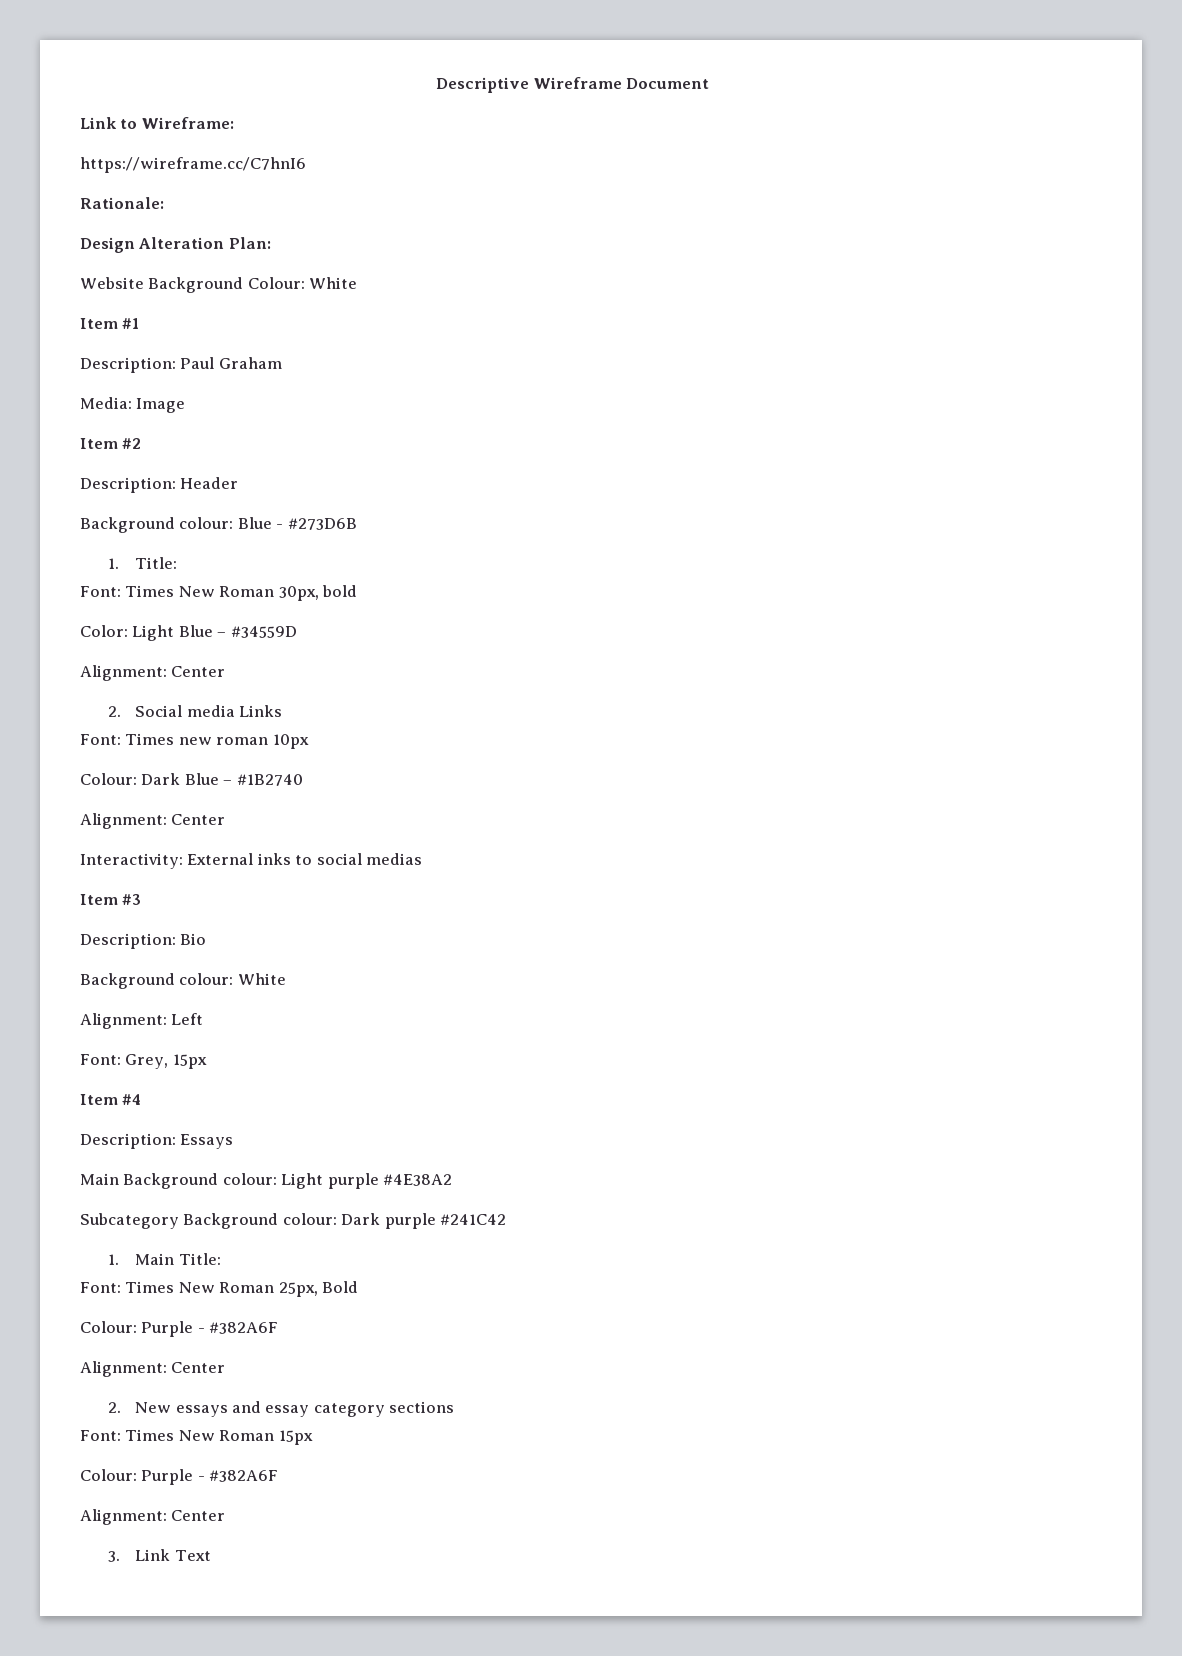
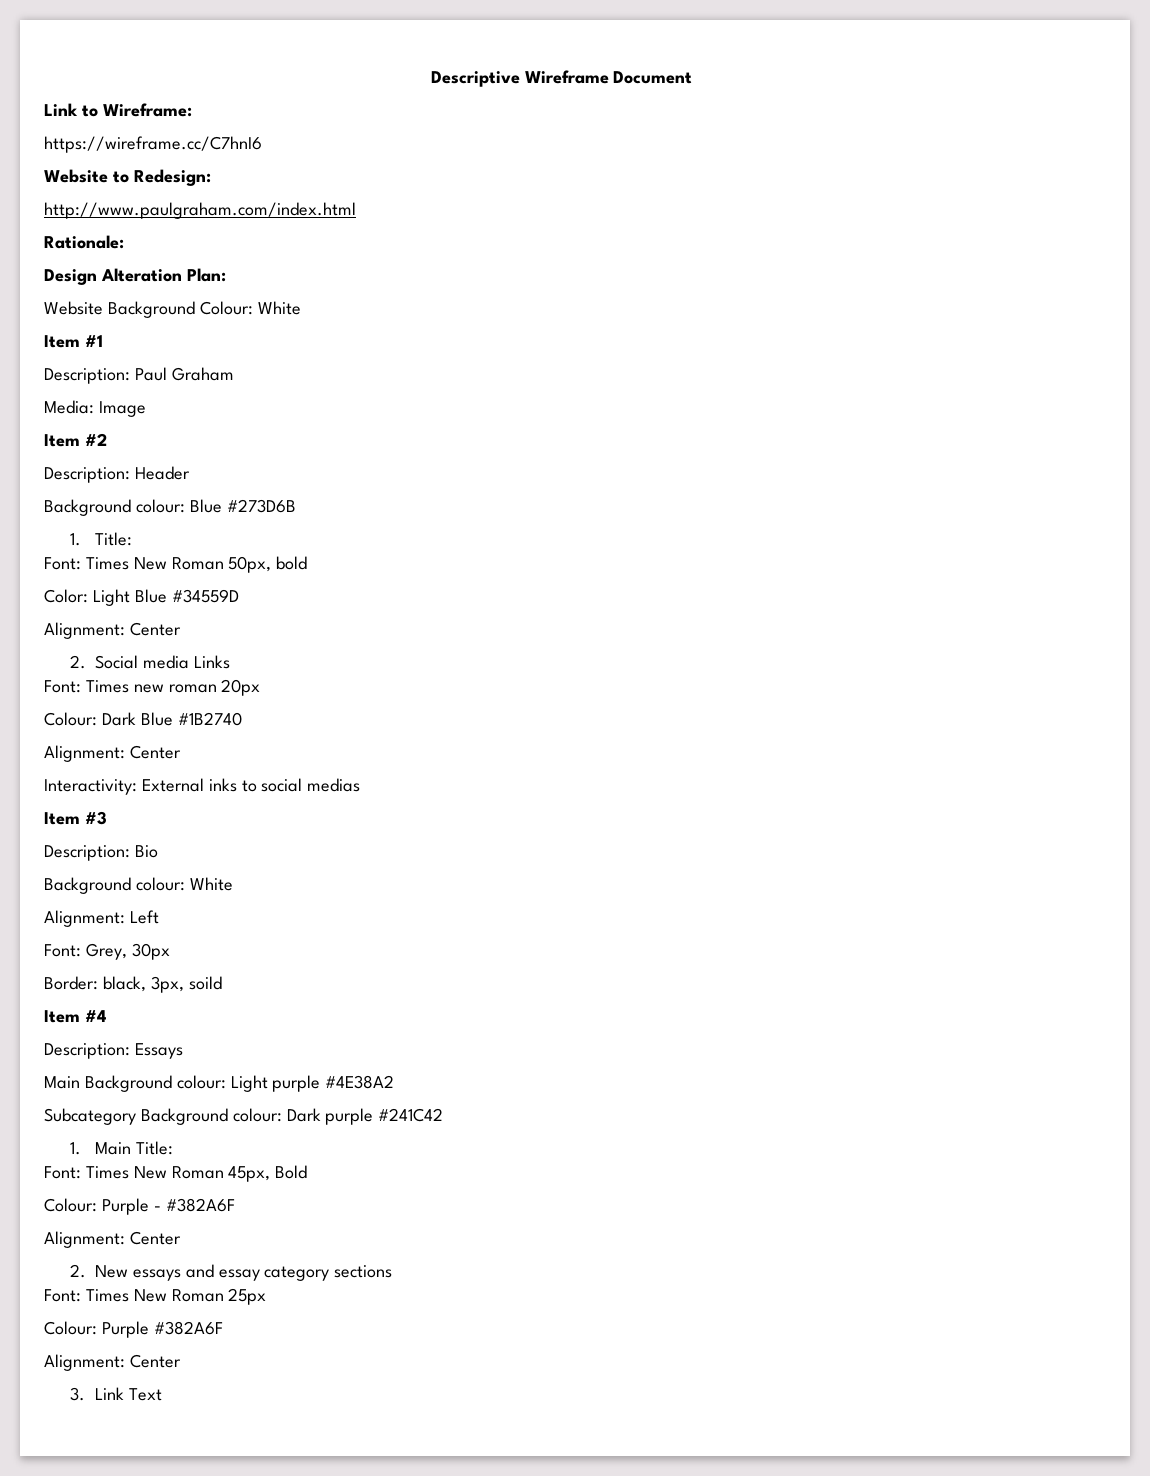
(306, 165) none -> [44,169,211,186] [44,202,356,219] // Website to Redesign: // http://www.paulgraham.com/index.html
[276,524,284,529] - -> (222, 506) none
[278,586,319,601] 30px, -> [228,556,272,573] 50px,
[217,632,227,637] – -> (167, 596) none
[272,734,309,749] 10px -> [221,679,261,696] 20px
[223,780,233,785] – -> (173, 719) none
[172,1054,207,1069] 15px -> [131,943,170,960] [44,976,222,993] 30px // Border: black, 3px, soild
[278,1282,318,1297] 25px, -> [228,1166,271,1182] 45px,
[278,1430,313,1445] [80,1469,205,1485] 15px // Colour: Purple - -> [228,1288,267,1305] [44,1321,149,1338] 25px // Colour: Purple

